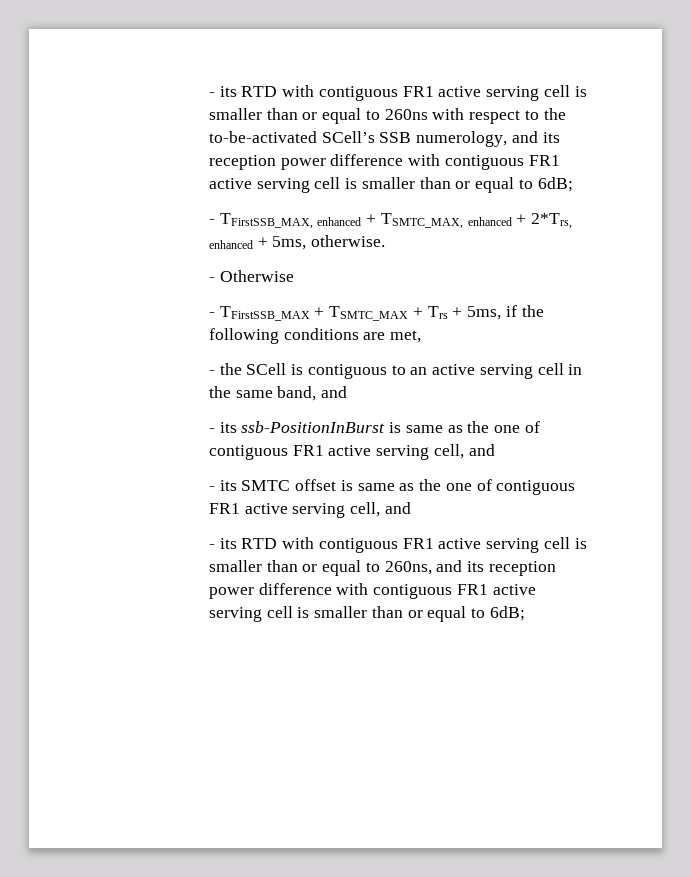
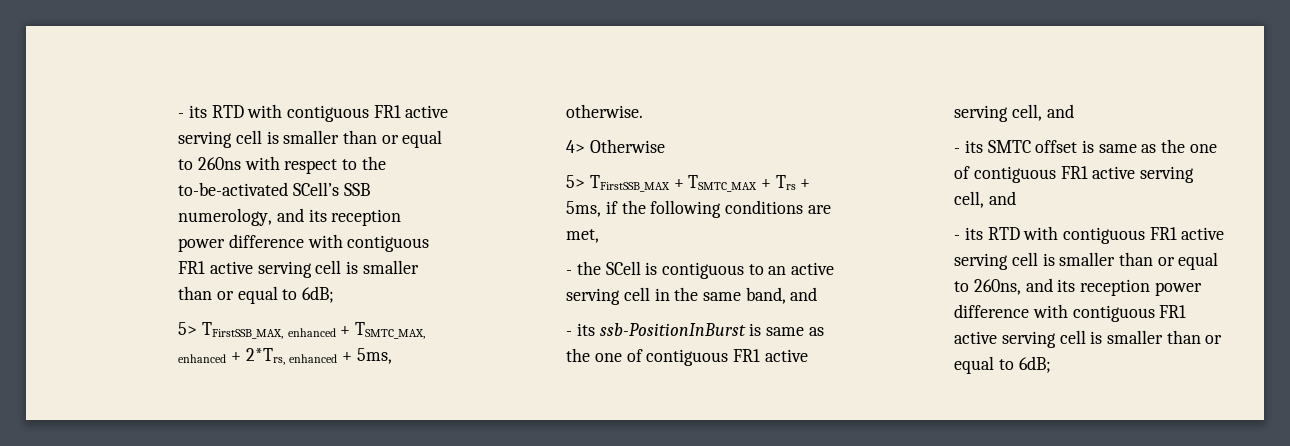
[209,219,216,224] - -> [178,322,198,335] 5>
[209,277,216,282] - -> [566,140,586,153] 4>
[209,312,216,317] - -> [566,175,586,188] 5>

